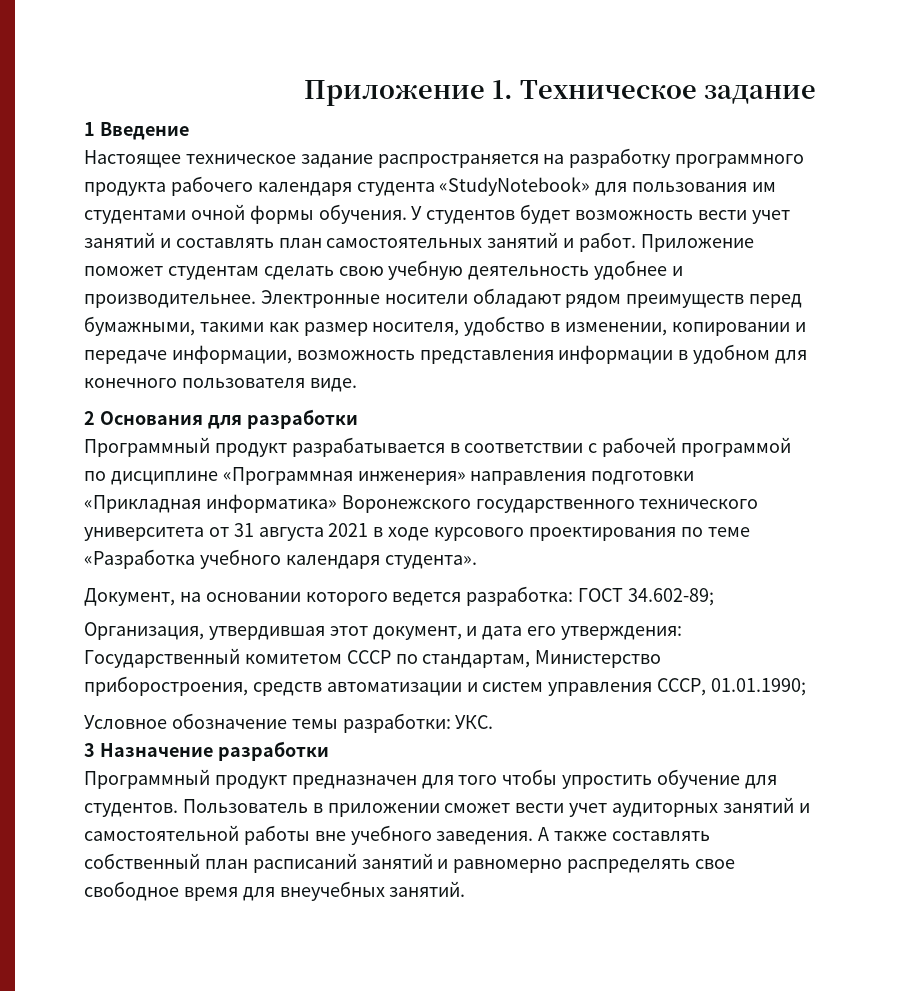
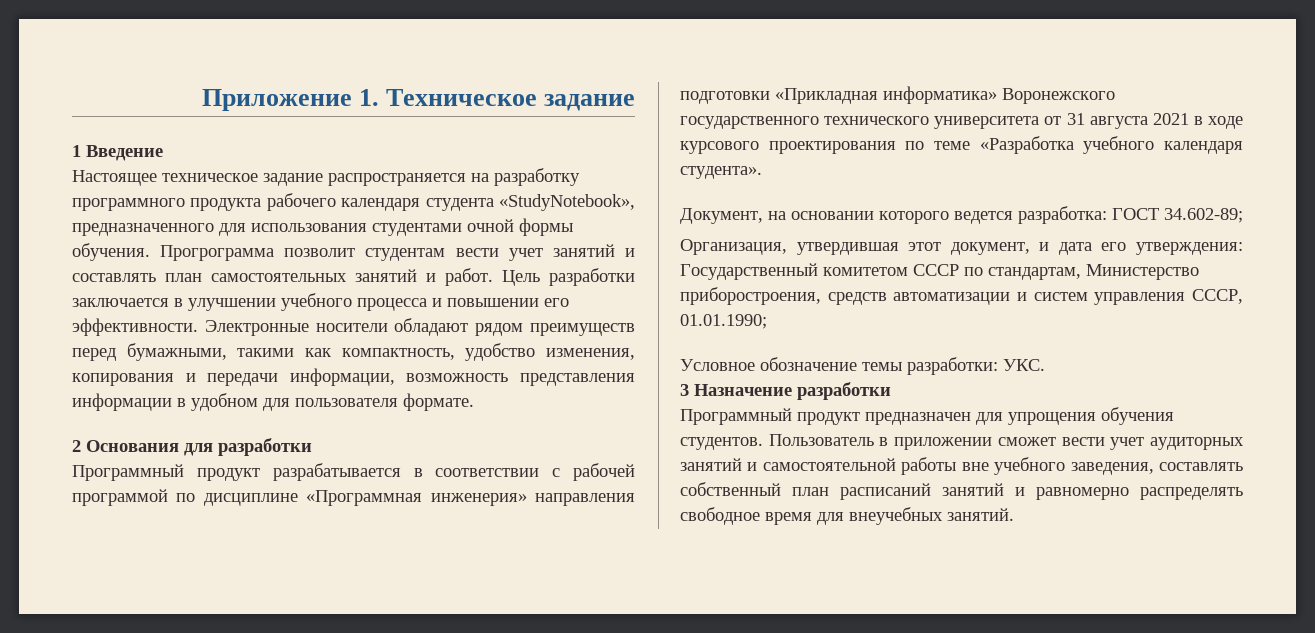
[439,177,777,196] [84,204,694,224] «StudyNotebook» для пользования им студентами очной формы обучения. У студентов будет возможность -> [498,194,635,211] [72,218,573,236] [72,243,446,261] «StudyNotebook», предназначенного для использования студентами очной формы обучения. Прогрограмма позволит студентам
[640,234,754,252] [84,260,684,280] [84,294,256,308] Приложение поможет студентам сделать свою учебную деятельность удобнее и производительнее. -> [502,268,635,286] [72,293,569,311] [72,318,198,336] Цель разработки заключается в улучшении учебного процесса и повышении его эффективности.
[303,316,806,336] [84,350,167,364] размер носителя, удобство в изменении, копировании и передаче -> [341,343,635,361] [72,373,279,386] компактность, удобство изменения, копирования и передачи
[84,378,357,392] конечного пользователя виде. -> [295,393,474,411] пользователя формате.
[458,769,777,789] того чтобы упростить обучение для -> [1008,407,1174,425] упрощения обучения
[436,827,608,845] заведения. А также -> [1070,462,1154,475] заведения,
[695,859,736,869] свое -> (1243, 493) none

